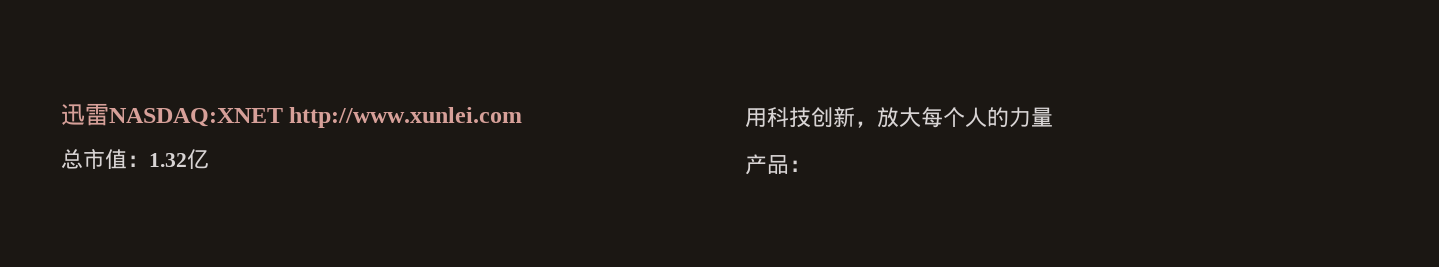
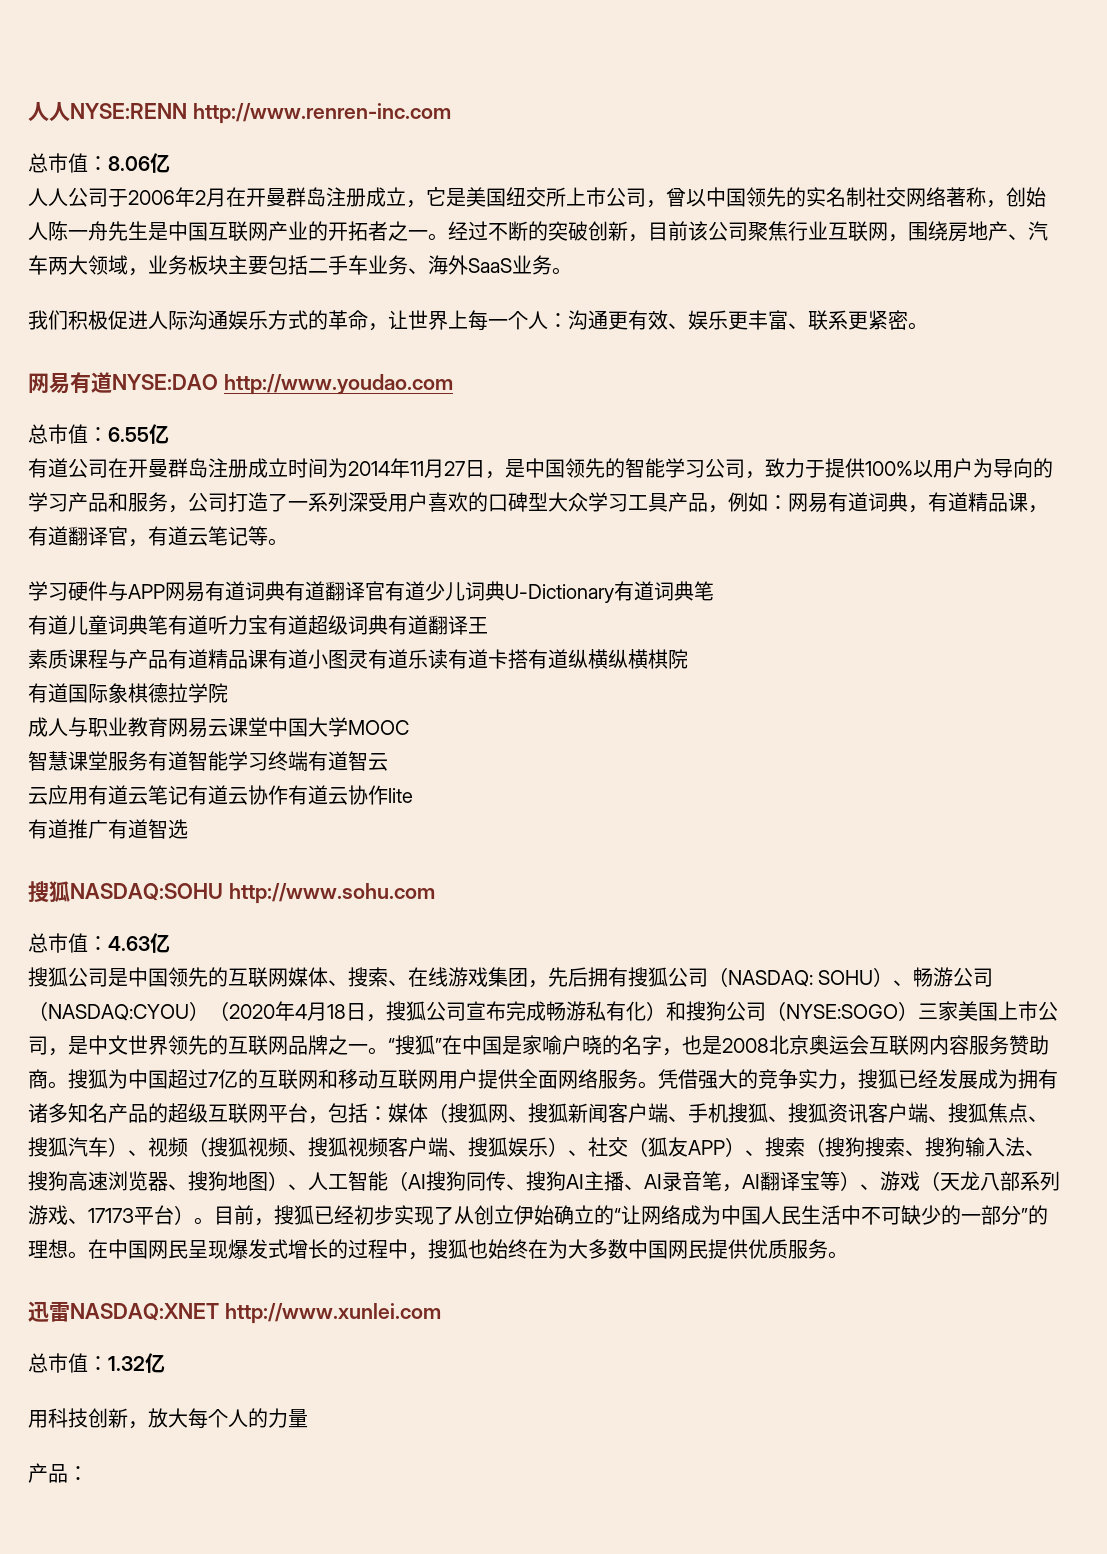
(61, 114) none -> [28,102,451,124] [28,153,170,173] [28,187,1046,208] [28,221,1048,242] [28,255,572,276] [28,310,928,331] [28,372,453,395] [28,424,169,444] [28,458,1053,479] [28,492,1048,513] [28,526,288,547] [28,581,714,603] [28,615,488,635] [28,649,688,669] [28,683,228,703] [28,717,409,738] [28,751,388,771] [28,785,413,805] [28,819,188,839] [28,881,435,904] [28,933,170,953] [28,967,994,988] [28,1001,1058,1022] [28,1035,1049,1056] [28,1069,1058,1090] [28,1103,1048,1124] [28,1137,1045,1157] [28,1171,1060,1192] [28,1205,1048,1226] [28,1239,848,1260] 人人NYSE:RENN http://www.renren-inc.com // 总市值：8.06亿 // 人人公司于2006年2月在开曼群岛注册成立，它是美国纽交所上市公司，曾以中国领先的实名制社交网络著称，创始人陈一舟先生是中国互联网产业的开拓者之一。经过不断的突破创新，目前该公司聚焦行业互联网，围绕房地产、汽车两大领域，业务板块主要包括二手车业务、海外SaaS业务。 // 我们积极促进人际沟通娱乐方式的革命，让世界上每一个人：沟通更有效、娱乐更丰富、联系更紧密。 // 网易有道NYSE:DAO http://www.youdao.com // 总市值：6.55亿 // 有道公司在开曼群岛注册成立时间为2014年11月27日，是中国领先的智能学习公司，致力于提供100%以用户为导向的学习产品和服务，公司打造了一系列深受用户喜欢的口碑型大众学习工具产品，例如：网易有道词典，有道精品课，有道翻译官，有道云笔记等。 // 学习硬件与APP网易有道词典有道翻译官有道少儿词典U-Dictionary有道词典笔 // 有道儿童词典笔有道听力宝有道超级词典有道翻译王 // 素质课程与产品有道精品课有道小图灵有道乐读有道卡搭有道纵横纵横棋院 // 有道国际象棋德拉学院 // 成人与职业教育网易云课堂中国大学MOOC // 智慧课堂服务有道智能学习终端有道智云 // 云应用有道云笔记有道云协作有道云协作lite // 有道推广有道智选 // 搜狐NASDAQ:SOHU http://www.sohu.com // 总市值：4.63亿 // 搜狐公司是中国领先的互联网媒体、搜索、在线游戏集团，先后拥有搜狐公司（NASDAQ: SOHU）、畅游公司（NASDAQ:CYOU）（2020年4月18日，搜狐公司宣布完成畅游私有化）和搜狗公司（NYSE:SOGO）三家美国上市公司，是中文世界领先的互联网品牌之一。“搜狐”在中国是家喻户晓的名字，也是2008北京奥运会互联网内容服务赞助商。搜狐为中国超过7亿的互联网和移动互联网用户提供全面网络服务。凭借强大的竞争实力，搜狐已经发展成为拥有诸多知名产品的超级互联网平台，包括：媒体（搜狐网、搜狐新闻客户端、手机搜狐、搜狐资讯客户端、搜狐焦点、搜狐汽车）、视频（搜狐视频、搜狐视频客户端、搜狐娱乐）、社交（狐友APP）、搜索（搜狗搜索、搜狗输入法、搜狗高速浏览器、搜狗地图）、人工智能（AI搜狗同传、搜狗AI主播、AI录音笔，AI翻译宝等）、游戏（天龙八部系列游戏、17173平台）。目前，搜狐已经初步实现了从创立伊始确立的“让网络成为中国人民生活中不可缺少的一部分”的理想。在中国网民呈现爆发式增长的过程中，搜狐也始终在为大多数中国网民提供优质服务。 //

